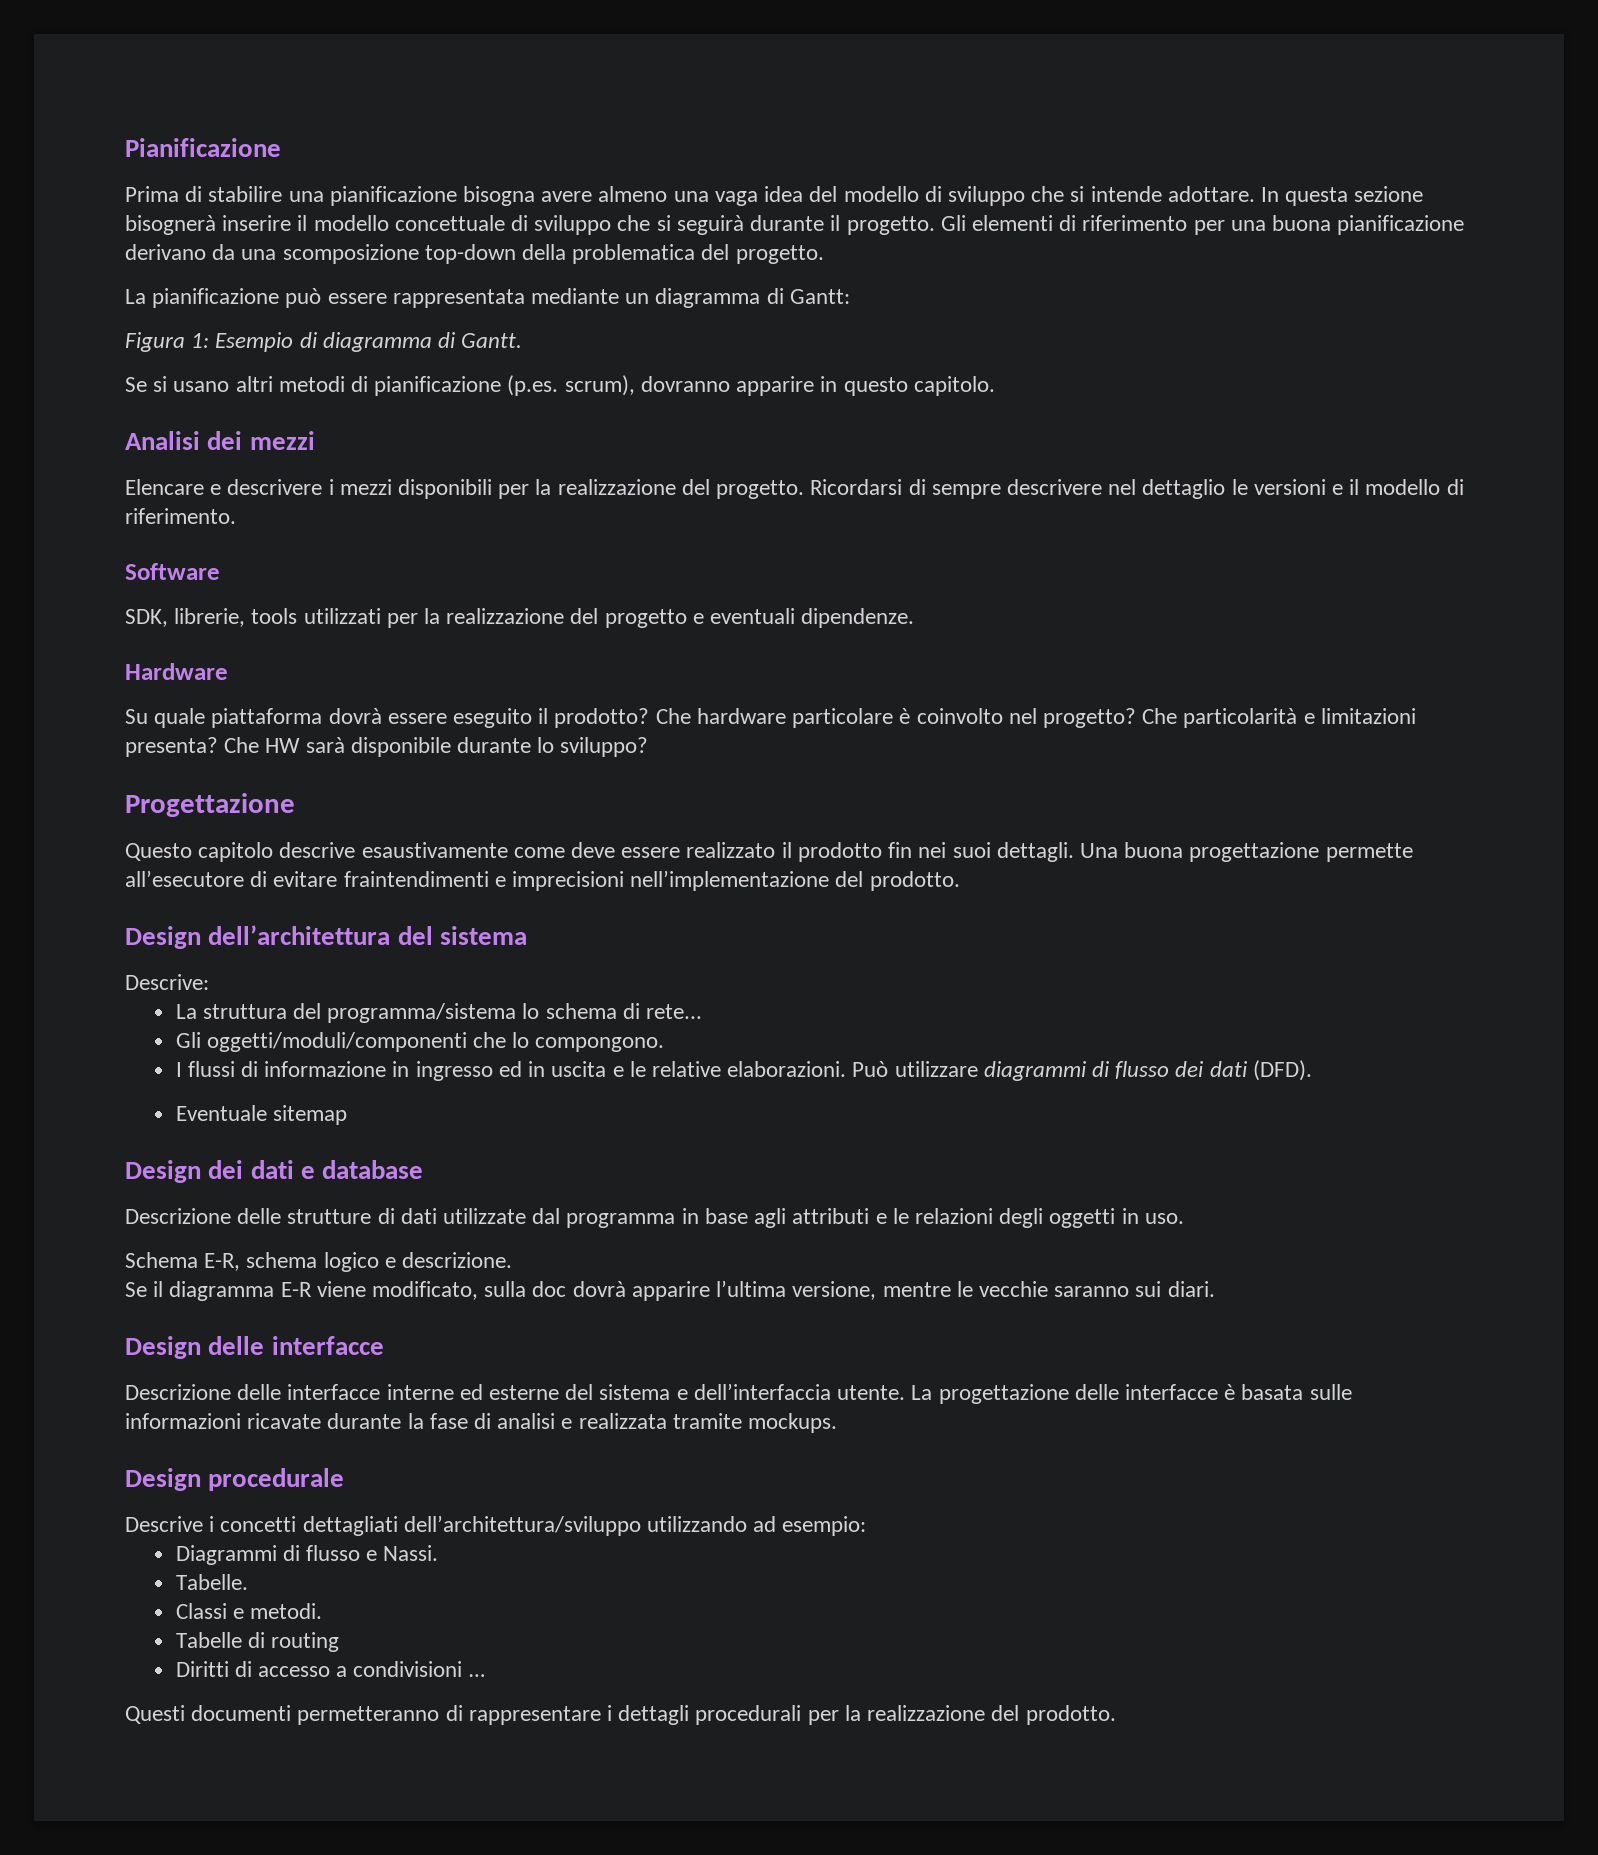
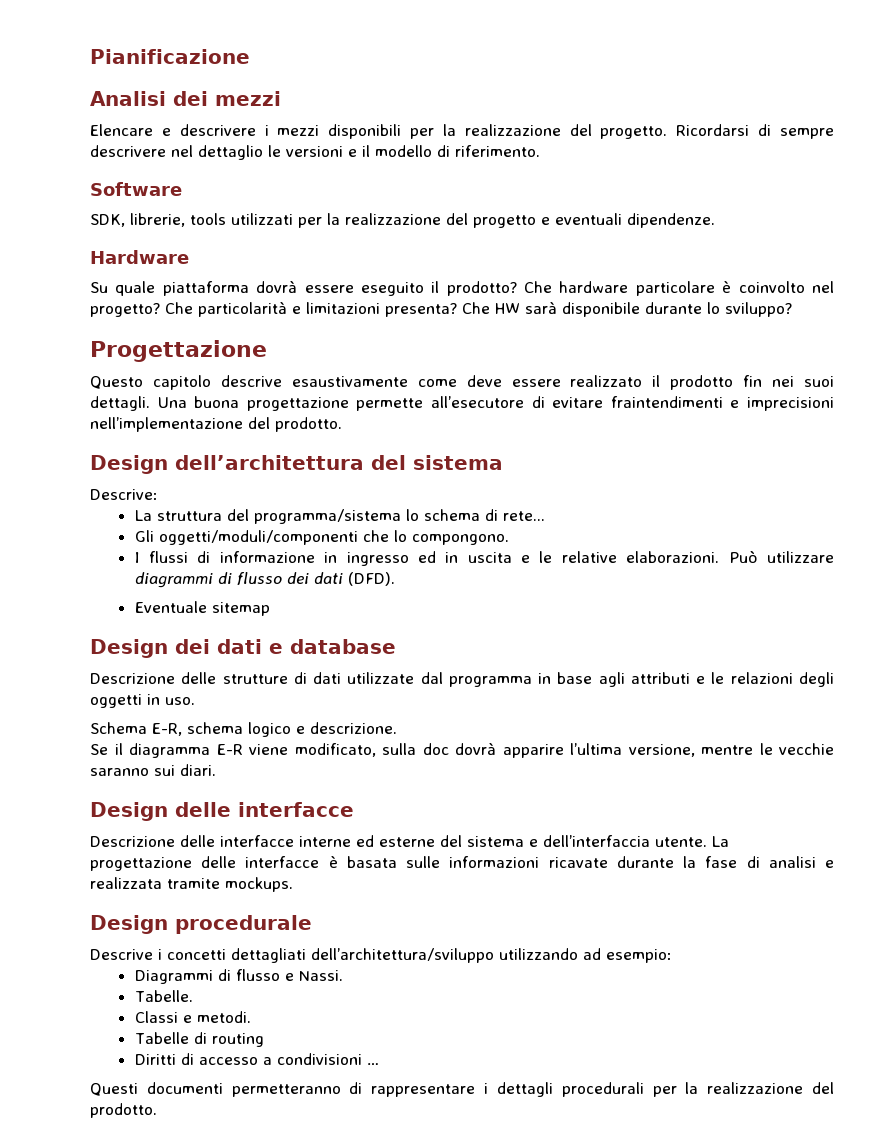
[125,186,1424,206] [125,215,1465,235] [125,244,824,264] [125,288,850,308] [125,332,523,352] [125,375,995,396] // Prima di stabilire una pianificazione bisogna avere almeno una vaga idea del modello di sviluppo che si intende adottare. In questa sezione bisognerà inserire il modello concettuale di sviluppo che si seguirà durante il progetto. Gli elementi di riferimento per una buona pianificazione derivano da una scomposizione top-down della problematica del progetto. // La pianificazione può essere rappresentata mediante un diagramma di Gantt: // Figura 1: Esempio di diagramma di Gantt. // Se si usano altri metodi di pianificazione (p.es. scrum), dovranno apparire in questo capitolo. -> (250, 56) none

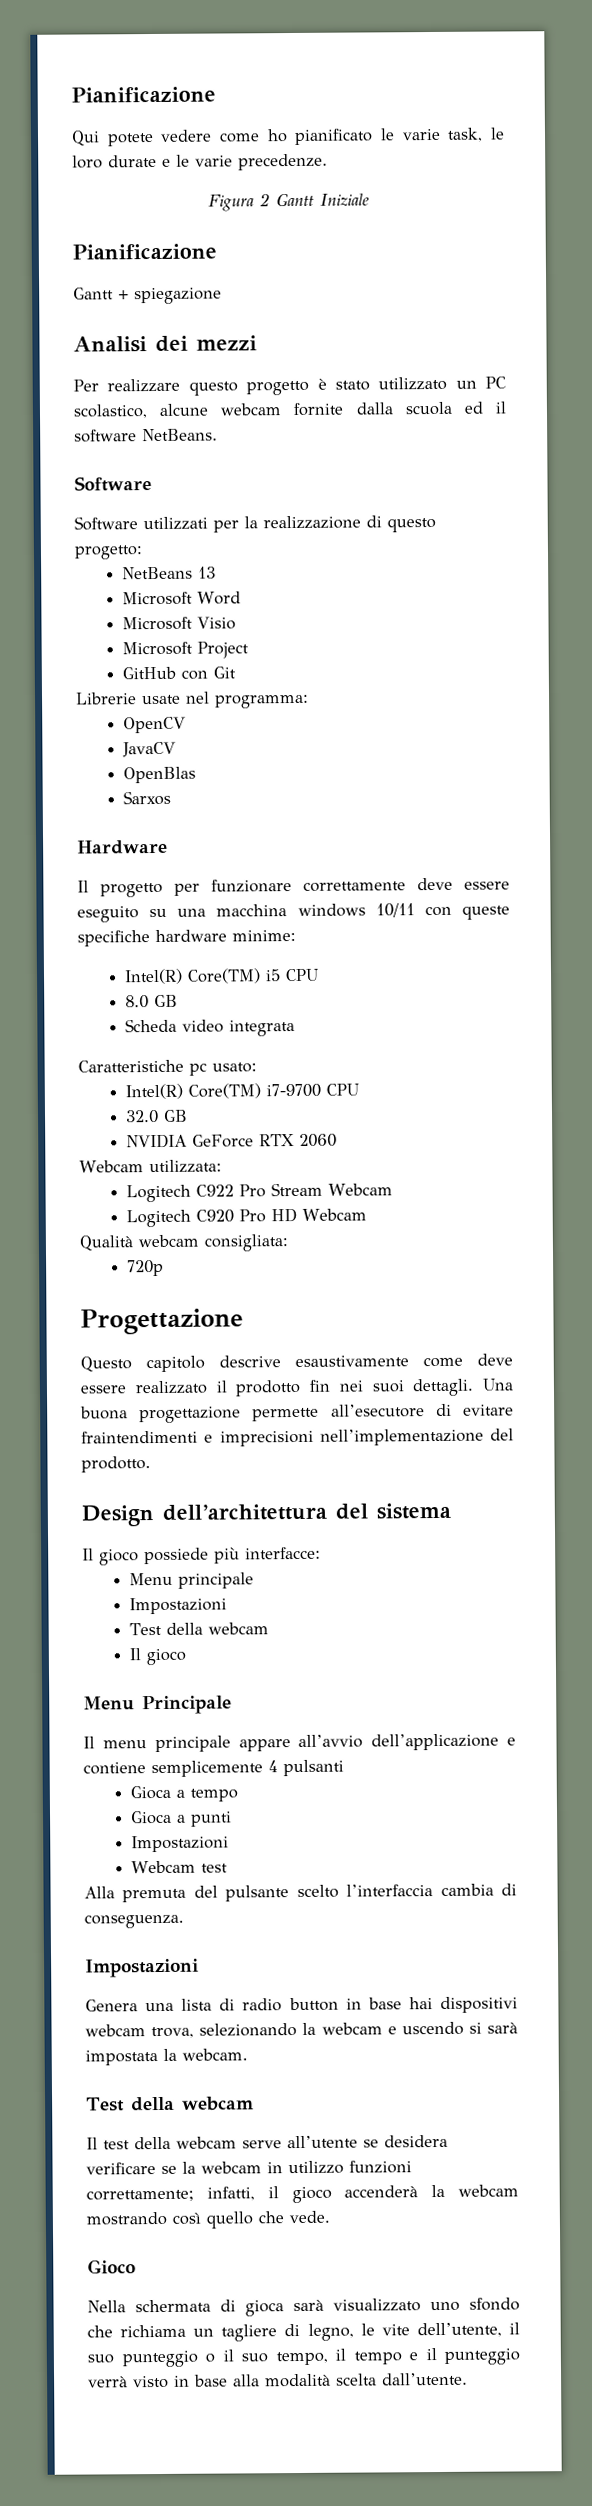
[90,49,250,64] [90,91,281,106] [90,124,834,139] [90,145,540,160] [90,182,182,196] [90,213,715,228] [90,250,189,264] [90,280,834,296] [90,301,792,317] Pianificazione // Analisi dei mezzi // Elencare e descrivere i mezzi disponibili per la realizzazione del progetto. Ricordarsi di sempre descrivere nel dettaglio le versioni e il modello di riferimento. // Software // SDK, librerie, tools utilizzati per la realizzazione del progetto e eventuali dipendenze. // Hardware // Su quale piattaforma dovrà essere eseguito il prodotto? Che hardware particolare è coinvolto nel progetto? Che particolarità e limitazioni presenta? Che HW sarà disponibile durante lo sviluppo? -> [71,86,216,103] [71,127,505,147] [72,153,328,171] [208,192,370,212] [72,243,217,260] [73,287,222,305] [73,335,257,353] [73,376,506,396] [73,401,507,419] [74,428,218,443] [74,476,152,492] [74,515,436,533] [74,545,143,560] [121,566,216,580] [121,591,241,606] [121,616,236,631] [121,641,249,659] [121,666,236,680] [75,691,309,709] [122,716,186,734] [121,741,176,758] [122,766,196,784] [122,790,171,806] [77,839,168,855] [77,877,510,898] [77,903,511,923] [77,929,296,947] [123,968,319,985] [124,994,178,1009] [124,1018,295,1037] [78,1059,257,1076] [124,1083,359,1100] [124,1109,188,1124] [125,1133,337,1149] [79,1159,222,1174] [125,1182,393,1203] [125,1207,367,1228] [79,1234,288,1252] [126,1259,164,1277] Pianificazione // Qui potete vedere come ho pianificato le varie task, le loro durate e le varie precedenze. // Figura 2 Gantt Iniziale // Pianificazione // Gantt + spiegazione // Analisi dei mezzi // Per realizzare questo progetto è stato utilizzato un PC scolastico, alcune webcam fornite dalla scuola ed il software NetBeans. // Software // Software utilizzati per la realizzazione di questo progetto: // NetBeans 13 // Microsoft Word // Microsoft Visio // Microsoft Project // GitHub con Git // Librerie usate nel programma: // OpenCV // JavaCV // OpenBlas // Sarxos // Hardware // Il progetto per funzionare correttamente deve essere eseguito su una macchina windows 10/11 con queste specifiche hardware minime: // Intel(R) Core(TM) i5 CPU // 8.0 GB // Scheda video integrata // Caratteristiche pc usato: // Intel(R) Core(TM) i7-9700 CPU // 32.0 GB // NVIDIA GeForce RTX 2060 // Webcam utilizzata: // Logitech C922 Pro Stream Webcam // Logitech C920 Pro HD Webcam // Qualità webcam consigliata: // 720p
[90,489,158,500] [134,509,545,524] [134,530,509,545] [134,551,834,566] [134,572,395,588] [134,601,270,616] [90,639,396,658] [90,672,834,687] [90,694,195,708] [90,722,397,737] [90,742,834,758] [90,764,216,776] [90,802,354,821] [90,835,729,847] [90,856,835,871] [90,877,293,892] [90,915,312,934] [90,948,672,963] [134,969,343,984] [134,990,193,1002] [134,1011,251,1023] [134,1032,264,1047] [134,1053,379,1065] [90,1082,835,1097] [90,1103,157,1118] Descrive: // La struttura del programma/sistema lo schema di rete... // Gli oggetti/moduli/componenti che lo compongono. // I flussi di informazione in ingresso ed in uscita e le relative elaborazioni. Può utilizzare diagrammi di flusso dei dati (DFD). // Eventuale sitemap // Design dei dati e database // Descrizione delle strutture di dati utilizzate dal programma in base agli attributi e le relazioni degli oggetti in uso. // Schema E-R, schema logico e descrizione. // Se il diagramma E-R viene modificato, sulla doc dovrà apparire l’ultima versione, mentre le vecchie saranno sui diari. // Design delle interfacce // Descrizione delle interfacce interne ed esterne del sistema e dell’interfaccia utente. La progettazione delle interfacce è basata sulle informazioni ricavate durante la fase di analisi e realizzata tramite mockups. // Design procedurale // Descrive i concetti dettagliati dell’architettura/sviluppo utilizzando ad esempio: // Diagrammi di flusso e Nassi. // Tabelle. // Classi e metodi. // Tabelle di routing // Diritti di accesso a condivisioni … // Questi documenti permetteranno di rappresentare i dettagli procedurali per la realizzazione del prodotto. -> [82,1546,321,1566] [128,1572,254,1589] [128,1597,227,1615] [128,1622,269,1636] [128,1648,186,1666] [83,1695,232,1715] [83,1733,516,1753] [83,1759,344,1778] [129,1785,238,1802] [129,1810,232,1827] [130,1835,229,1853] [130,1860,228,1874] [84,1883,517,1903] [84,1913,184,1929] [85,1958,199,1978] [85,1996,518,2013] [85,2021,518,2039] [85,2048,248,2066] [86,2096,254,2112] [86,2134,448,2150] [86,2160,412,2175] [86,2184,519,2204] [86,2210,330,2229] [87,2259,136,2274] [87,2297,520,2317] [87,2322,520,2342] [87,2348,520,2368] [88,2372,468,2389] Il gioco possiede più interfacce: // Menu principale // Impostazioni // Test della webcam // Il gioco // Menu Principale // Il menu principale appare all’avvio dell’applicazione e contiene semplicemente 4 pulsanti // Gioca a tempo // Gioca a punti // Impostazioni // Webcam test // Alla premuta del pulsante scelto l’interfaccia cambia di conseguenza. // Impostazioni // Genera una lista di radio button in base hai dispositivi webcam trova, selezionando la webcam e uscendo si sarà impostata la webcam. // Test della webcam // Il test della webcam serve all’utente se desidera verificare se la webcam in utilizzo funzioni correttamente; infatti, il gioco accenderà la webcam mostrando così quello che vede. // Gioco // Nella schermata di gioca sarà visualizzato uno sfondo che richiama un tagliere di legno, le vite dell’utente, il suo punteggio o il suo tempo, il tempo e il punteggio verrà visto in base alla modalità scelta dall’utente.

